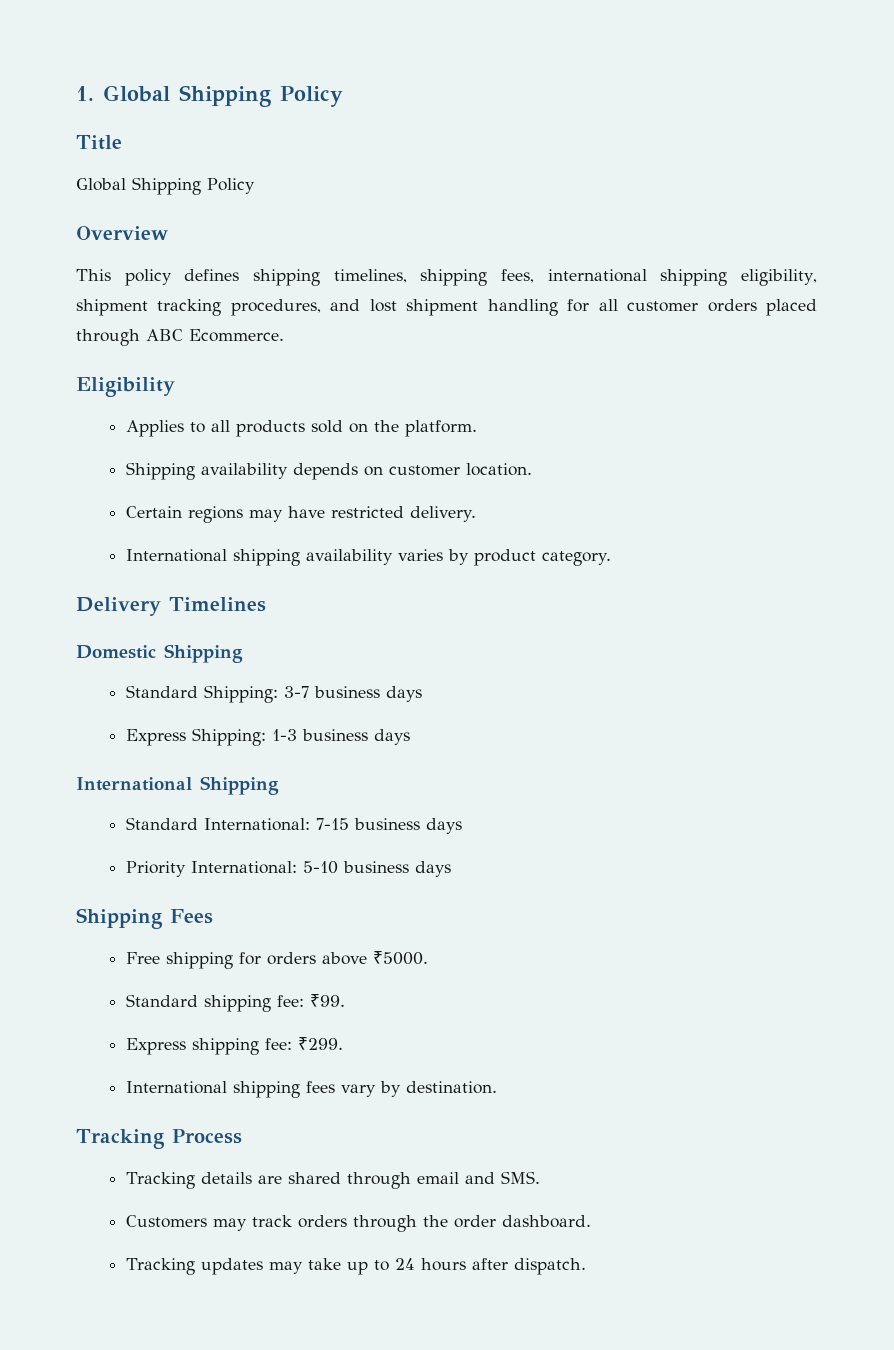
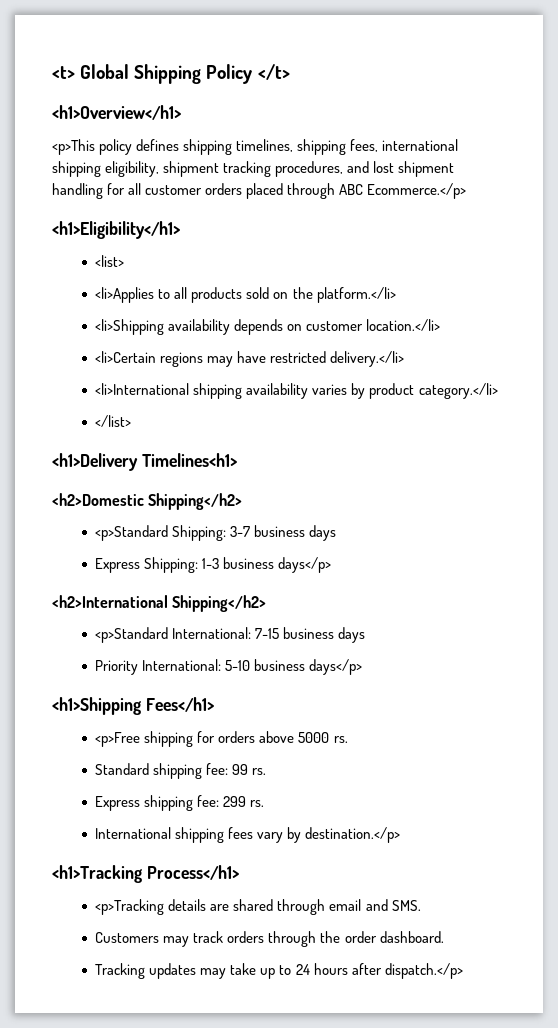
[76,85,343,107] [76,135,122,150] [76,177,255,195] [76,226,168,240] [76,269,111,281] 1. Global Shipping Policy // Title // Global Shipping Policy // Overview // This -> [52,64,290,84] [52,105,181,120] [52,139,95,155] <t> Global Shipping Policy </t> // <h1>Overview</h1> // <p>This
[189,329,284,342] [76,377,175,397] [125,420,184,437] Ecommerce. // Eligibility // Applies -> [367,183,467,199] [52,221,180,239] [95,255,125,267] [95,287,155,303] Ecommerce.</p> // <h1>Eligibility</h1> // <list> // <li>Applies
[404,420,477,437] [125,462,195,480] platform. // Shipping -> [316,287,396,303] [95,319,165,335] platform.</li> // <li>Shipping
[465,463,532,476] [125,506,182,518] location. // Certain -> [366,319,441,331] [95,351,157,363] location.</li> // <li>Certain
[409,506,477,522] [125,549,227,562] delivery. // International -> [330,351,405,367] [95,383,190,395] delivery.</li> // <li>International
[541,551,612,566] [76,597,266,616] [76,644,243,663] [125,685,198,698] category. // Delivery Timelines // Domestic Shipping // Standard -> [418,383,498,399] [95,415,132,427] [52,453,237,471] [52,493,243,510] [95,525,169,541] category.</li> // </list> // <h1>Delivery Timelines<h1> // <h2>Domestic Shipping</h2> // <p>Standard
[373,729,410,745] [76,776,279,795] [125,817,198,830] days // International Shipping // Standard -> [278,557,332,573] [52,595,267,612] [95,627,169,643] days</p> // <h2>International Shipping</h2> // <p>Standard
[414,861,451,877] [76,908,213,929] [125,952,160,964] days // Shipping Fees // Free -> [309,659,363,675] [52,697,214,715] [95,732,141,747] days</p> // <h1>Shipping Fees</h1> // <p>Free
[372,951,428,965] ₹5000. -> [298,732,348,743] 5000 rs.
[309,994,345,1007] ₹99. -> [232,764,267,775] 99 rs.
[297,1037,343,1050] ₹299. -> [223,796,265,807] 299 rs.
[405,1081,497,1094] [76,1129,242,1149] [125,1172,196,1189] destination. // Tracking Process // Tracking -> [305,827,401,843] [52,865,239,883] [95,899,165,915] destination.</p> // <h1>Tracking Process</h1> // <p>Tracking
[514,1258,587,1275] dispatch. -> [384,963,463,979] dispatch.</p>

